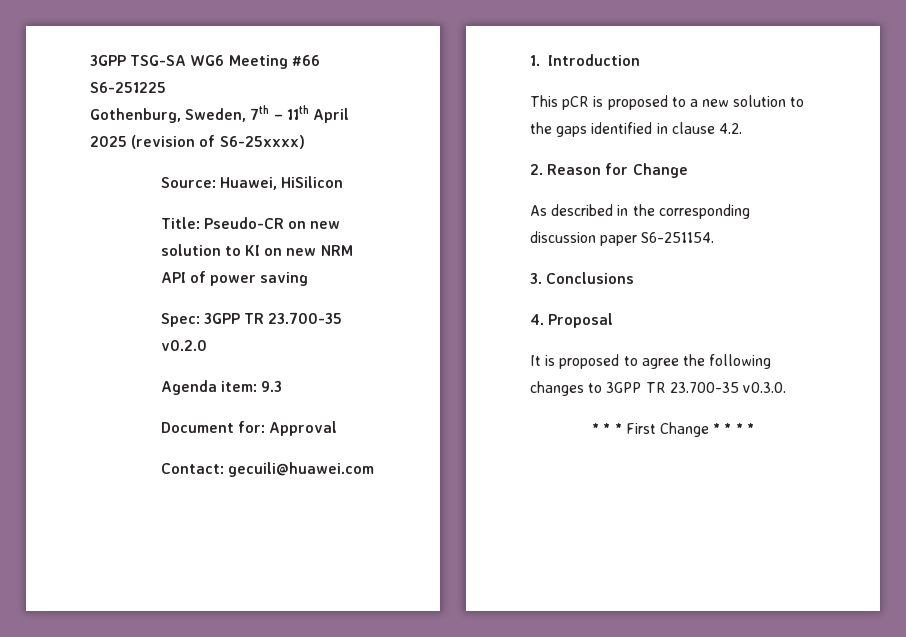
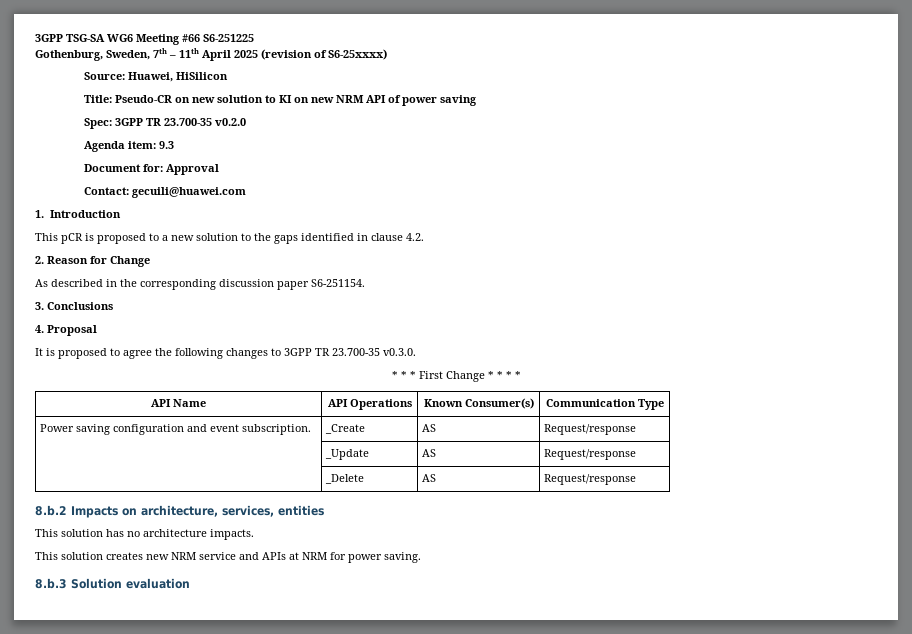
(754, 428) none -> [151,399,206,407] [327,399,412,410] [423,398,534,409] [545,399,664,410] [40,424,312,435] [325,424,366,434] [422,424,437,432] [544,424,637,435] [325,449,370,460] [422,449,437,457] [544,449,637,460] [325,474,365,484] [422,474,437,482] [544,474,637,485] [35,505,324,518] [35,529,254,540] [35,552,421,563] [35,578,190,589] // API Name | API Operations | Known Consumer(s) | Communication Type // Power saving configuration and event subscription. | _Create | AS | Request/response // | _Update | AS | Request/response // | _Delete | AS | Request/response // 8.b.2 Impacts on architecture, services, entities // This solution has no architecture impacts. // This solution creates new NRM service and APIs at NRM for power saving. // 8.b.3 Solution evaluation

